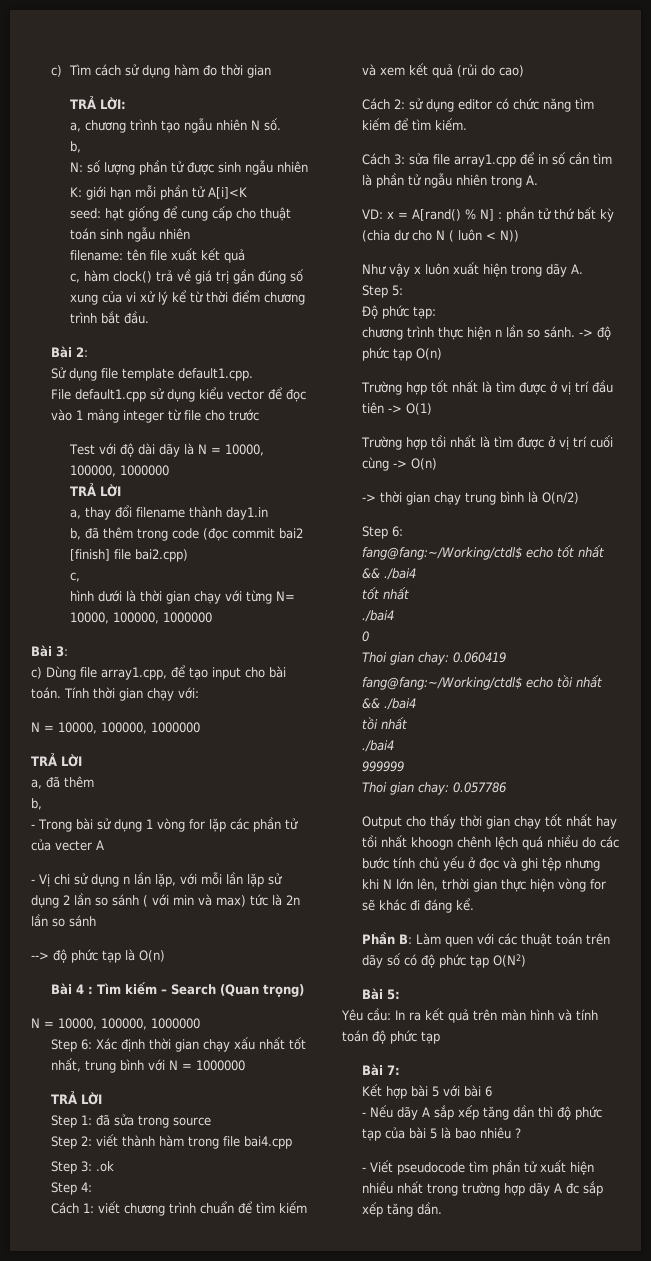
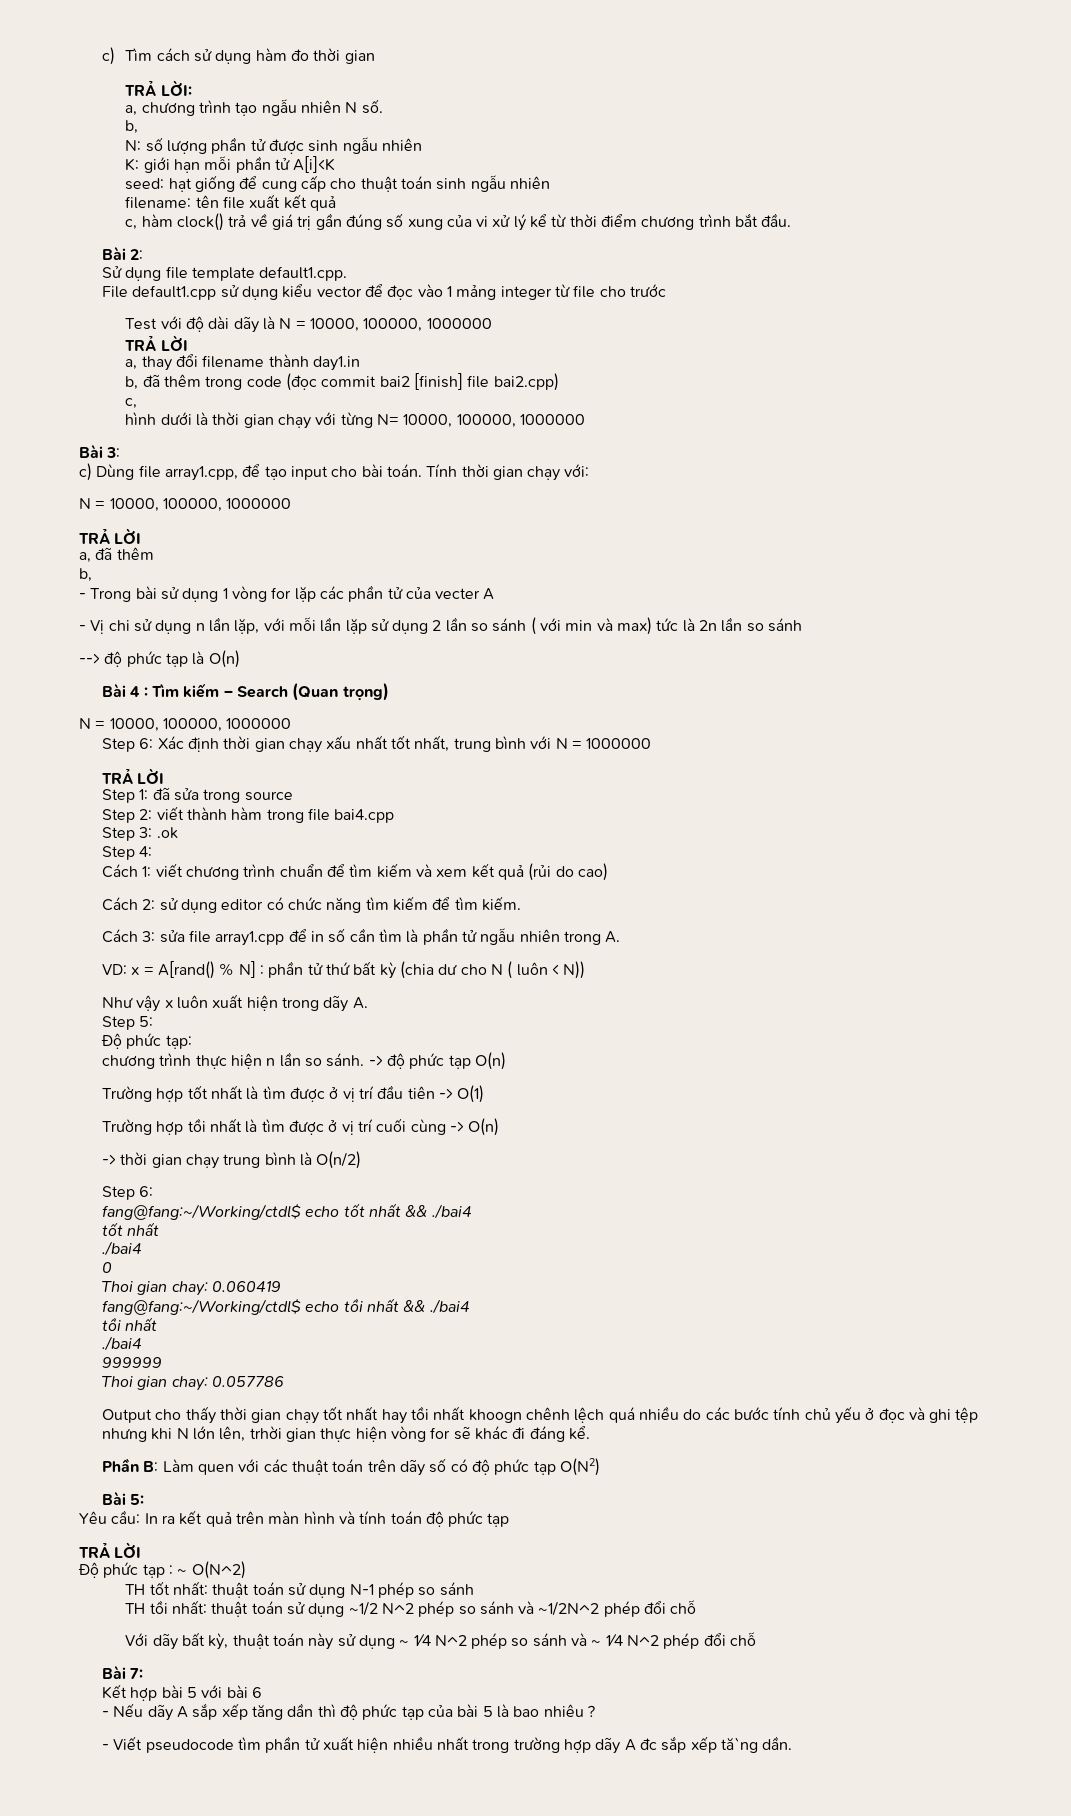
(440, 1037) none -> [79,1542,142,1558] [78,1561,246,1579] [125,1581,474,1598] [125,1600,697,1617] [125,1632,757,1650] // TRẢ LỜI // Độ phức tạp : ~ O(N^2) // TH tốt nhất: thuật toán sử dụng N-1 phép so sánh // TH tồi nhất: thuật toán sử dụng ~1/2 N^2 phép so sánh và ~1/2N^2 phép đổi chỗ // Với dãy bất kỳ, thuật toán này sử dụng ~ 1⁄4 N^2 phép so sánh và ~ 1⁄4 N^2 phép đổi chỗ
[386,1203,413,1217] tăng -> [720,1737,758,1753] tă`ng

